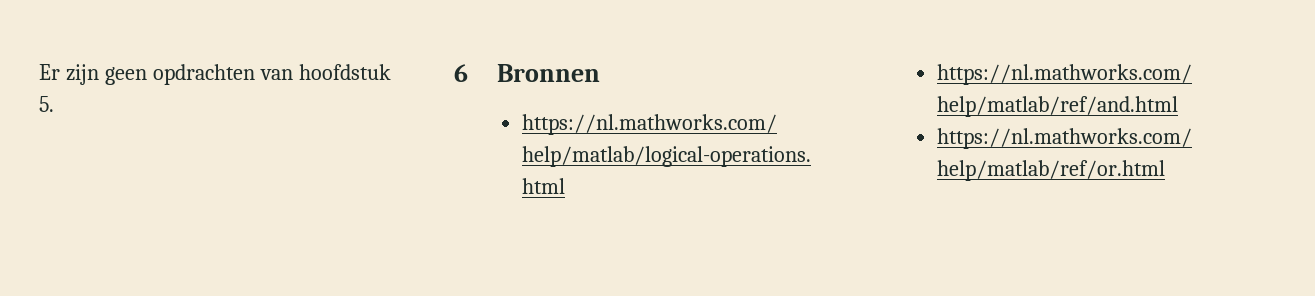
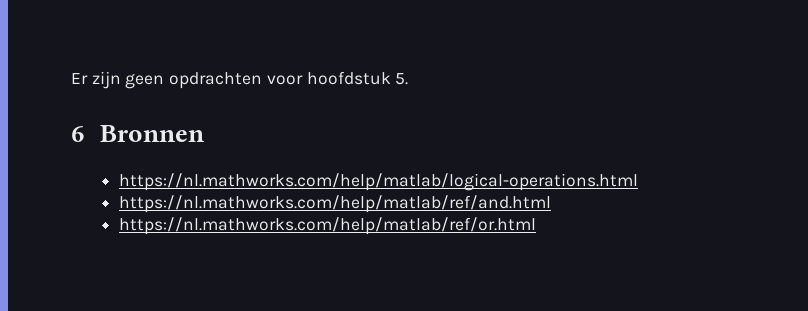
[259,69,293,80] van -> [266,75,303,85] voor

